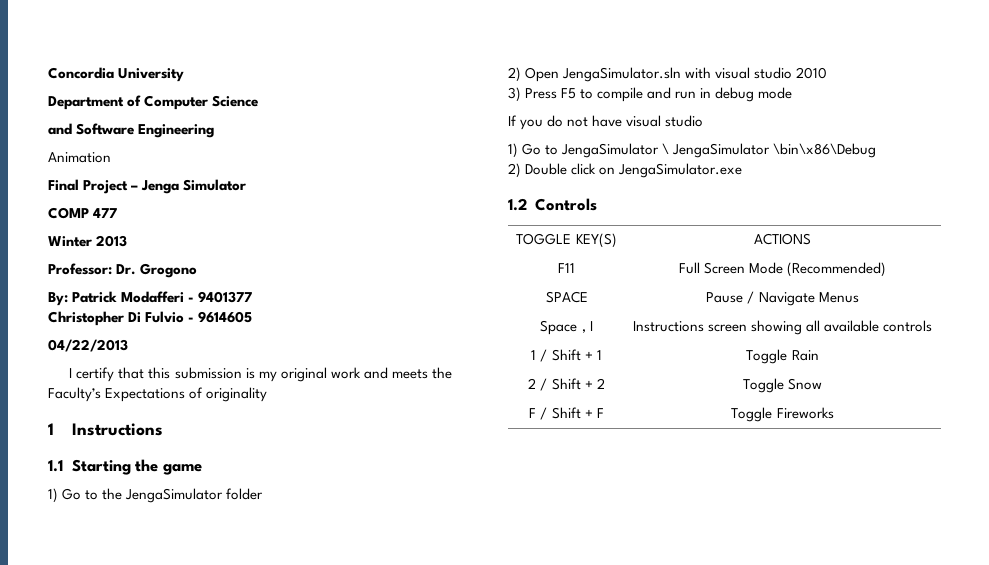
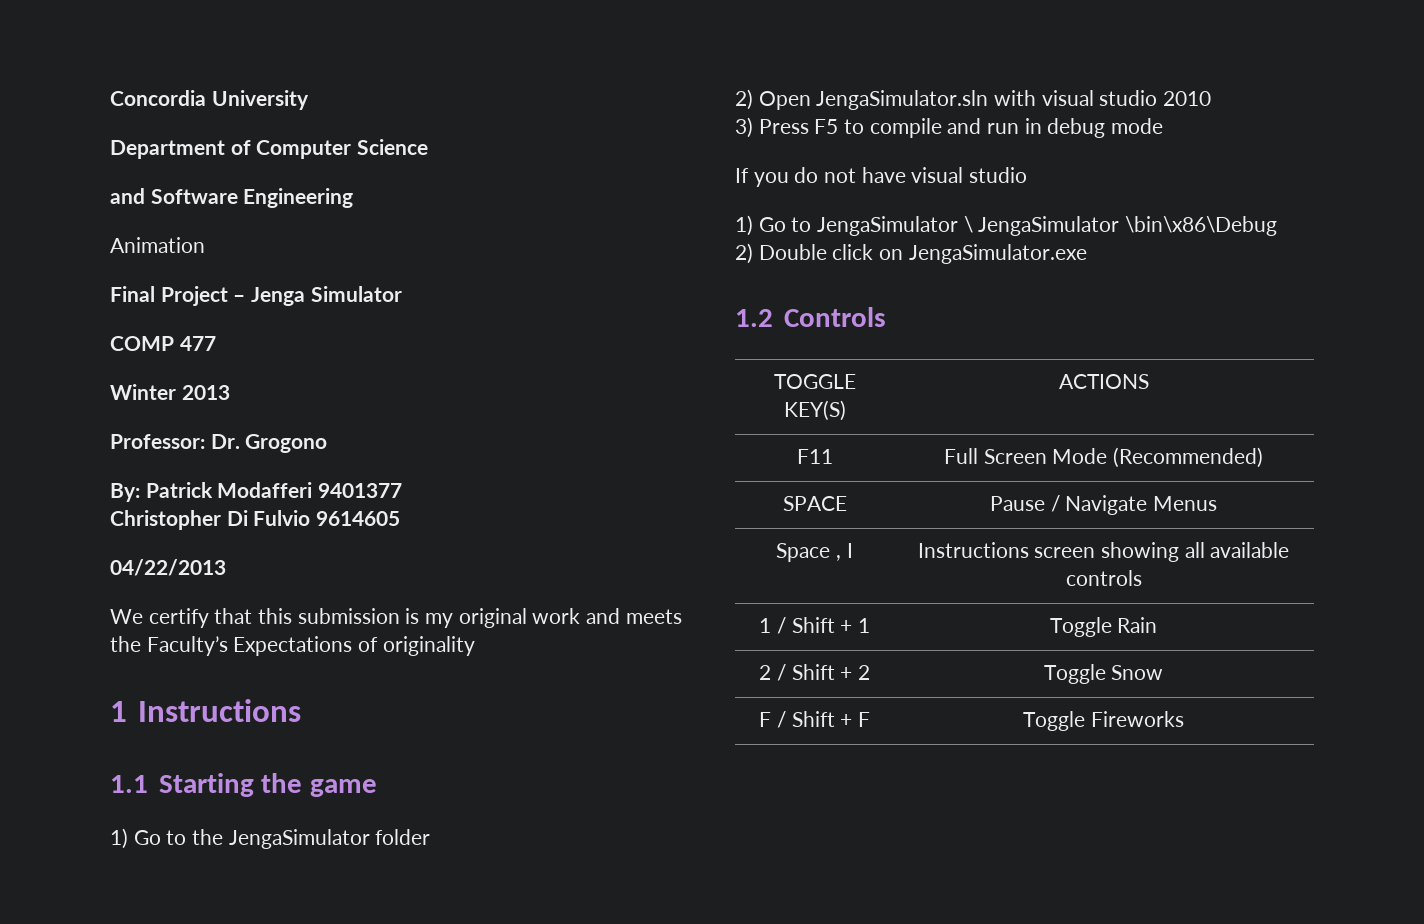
[188,297,195,302] - -> (313, 490) none
[188,317,195,322] - -> (311, 518) none
[69,368,73,378] I -> [110,609,143,624] We

